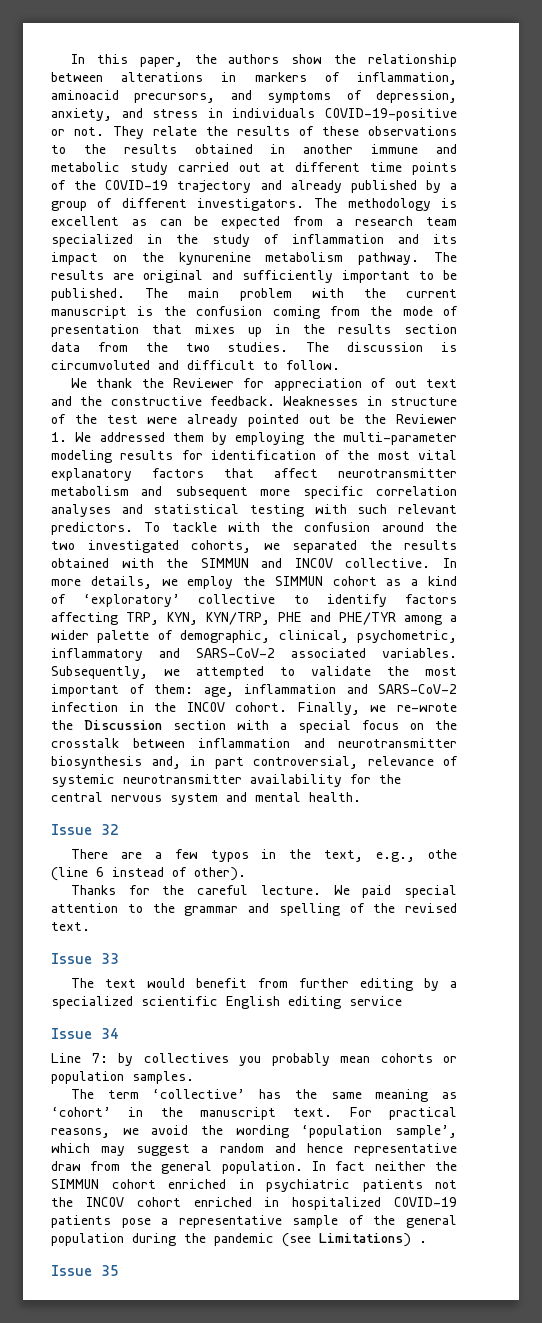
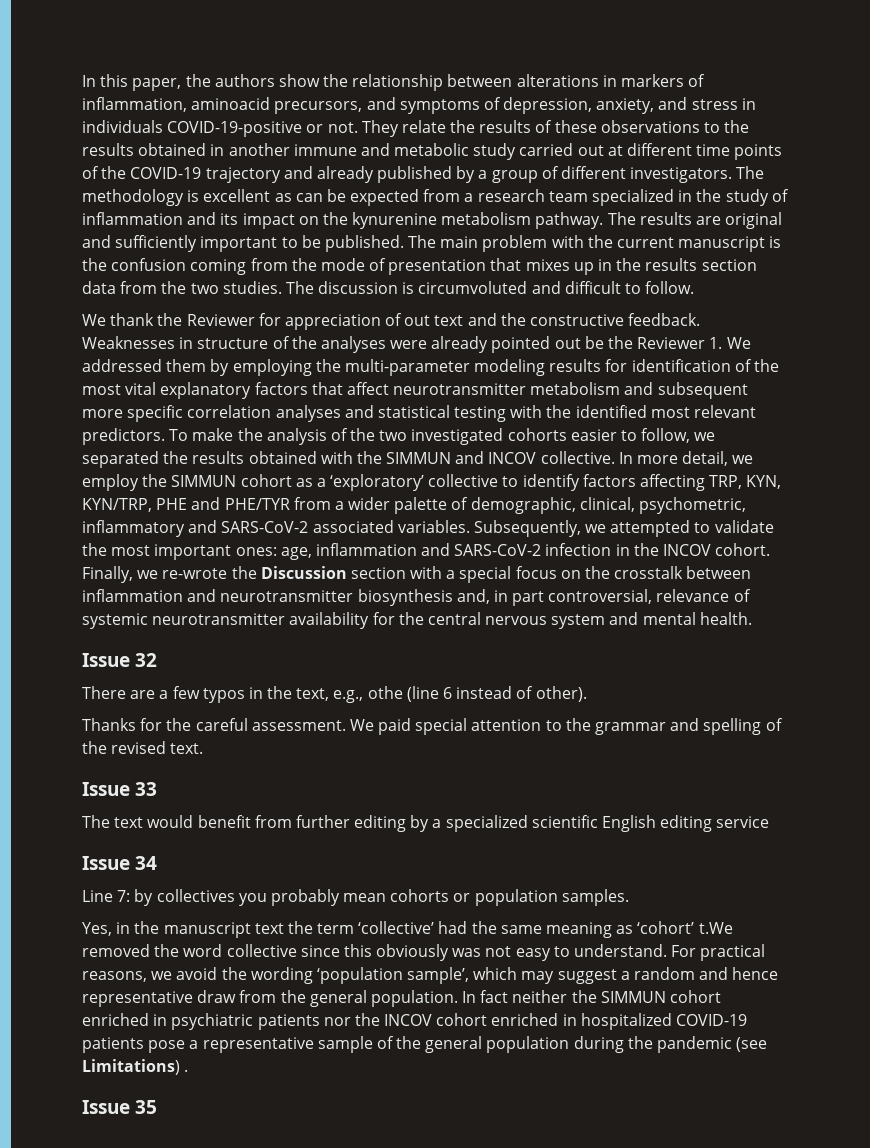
[106,415,138,424] test -> [320,336,386,353] analyses
[357,504,458,514] [51,522,457,535] [51,540,251,553] such relevant predictors. To tackle with the confusion around the two investigated cohorts, -> [546,405,757,418] [82,428,691,445] the identified most relevant predictors. To make the analysis of the two investigated cohorts easier to follow,
[90,576,152,589] details, -> [682,451,729,466] detail,
[427,576,457,586] [51,594,66,604] kind of -> (326, 482) none
[404,615,442,625] among -> [293,497,331,510] from
[129,684,193,694] of them: -> [235,547,277,556] ones:
[260,885,321,895] lecture. -> [251,720,346,731] assessment.
[70,1089,94,1099] The -> [82,921,313,938] Yes, in the manuscript text the
[259,1089,282,1099] has -> [438,921,468,934] had
[128,1107,333,1120] in the manuscript text. -> [698,922,733,934] [82,944,668,961] t.We removed the word collective since this obviously was not easy to understand.
[435,1180,457,1189] not -> [323,1017,351,1026] nor

